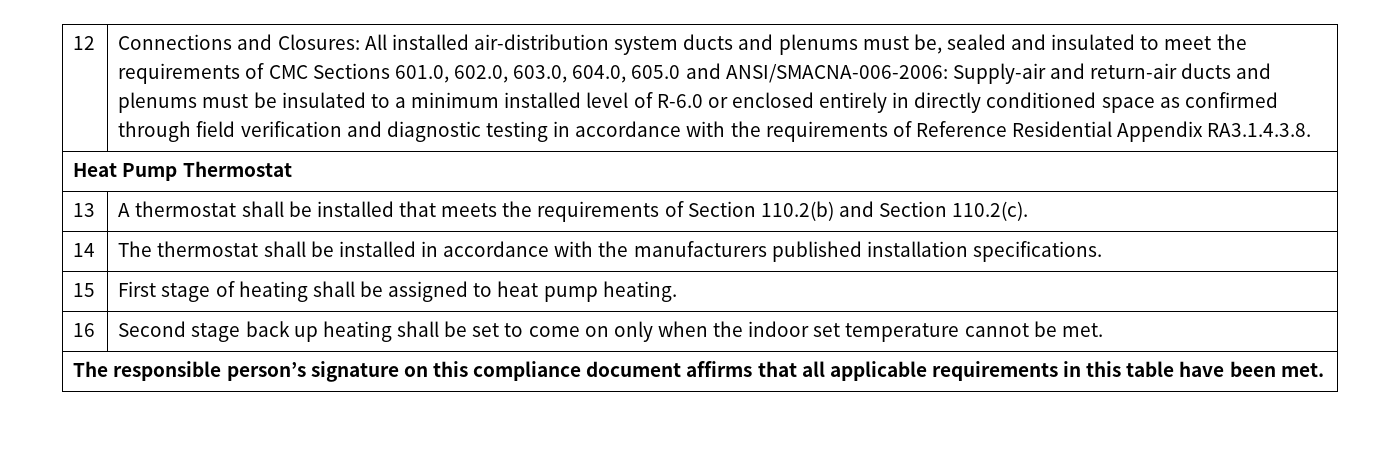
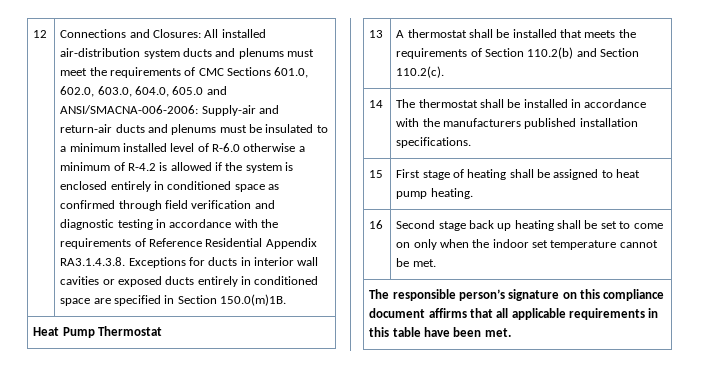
[913,34,1160,54] be, sealed and insulated to -> (315, 53) none
[707,97,728,108] or -> [243,143,305,152] [60,162,294,173] otherwise a minimum of R-4.2 is allowed if the system is
[914,92,982,113] directly -> (164, 185) none
(1312, 130) none -> [128,257,319,268] [60,276,319,287] [60,294,287,306] Exceptions for ducts in interior wall cavities or exposed ducts entirely in conditioned space are specified in Section 150.0(m)1B.

